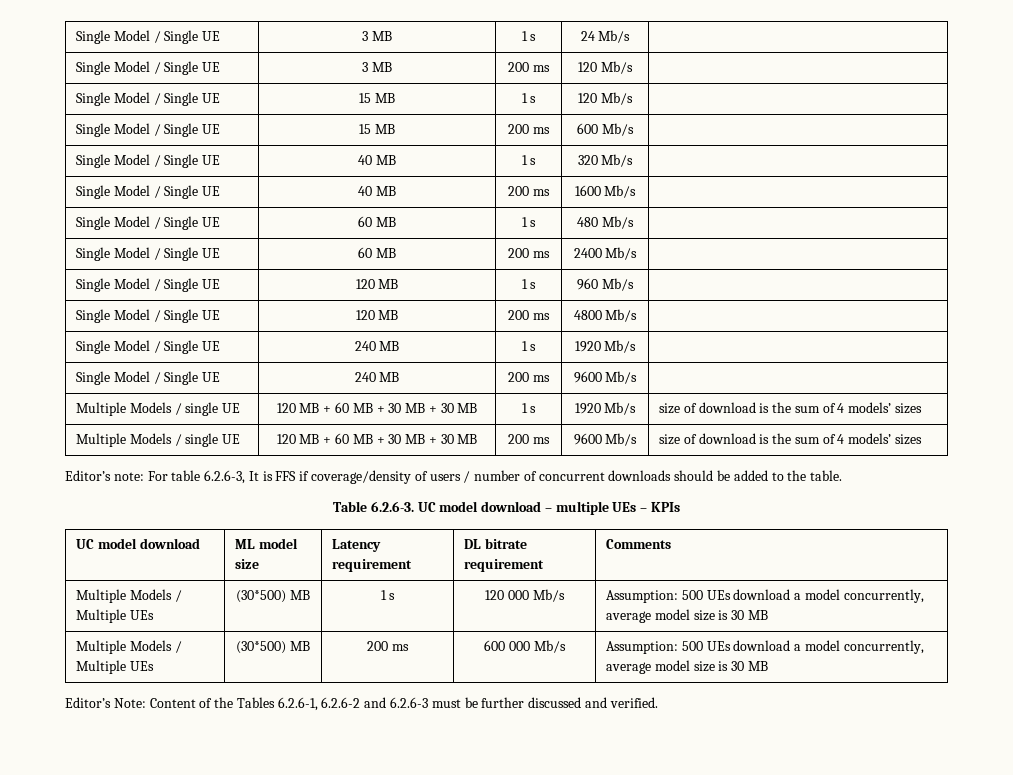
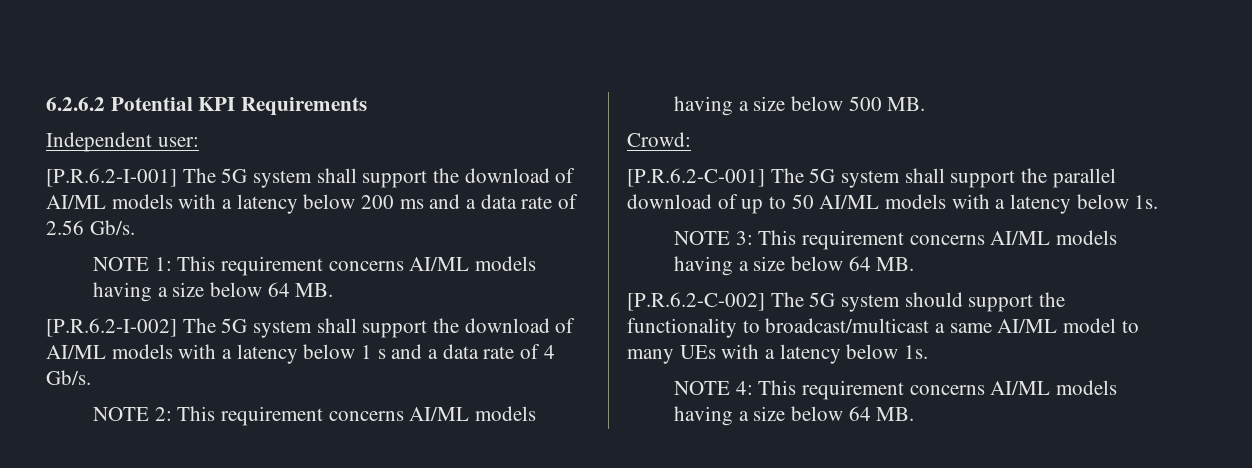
[75,30,221,44] [362,31,392,41] [521,31,537,41] [580,30,631,43] [75,61,221,75] [362,62,392,72] [508,62,550,72] [578,61,633,74] [75,92,221,106] [359,93,395,103] [521,93,537,103] [578,92,633,105] [75,123,221,137] [359,124,395,134] [508,124,550,134] [577,123,634,136] [75,154,221,168] [358,155,396,165] [521,155,537,165] [577,154,634,167] [75,185,221,199] [358,186,396,196] [508,186,550,196] [574,185,637,198] [75,216,221,230] [358,216,396,227] [521,217,537,227] [577,216,634,229] [75,247,221,261] [358,247,396,258] [508,248,550,258] [573,247,638,260] [75,278,221,292] [355,279,399,289] [521,279,537,289] [577,278,634,291] [75,309,221,323] [355,310,399,320] [508,310,550,320] [573,309,638,322] [75,340,221,354] [354,341,400,351] [521,341,537,351] [574,340,637,353] [75,371,221,385] [354,372,400,382] [508,372,550,382] [573,371,638,384] [75,402,241,416] [276,402,478,413] [521,403,537,413] [574,402,637,415] [658,402,922,414] [75,433,241,447] [276,433,478,444] [508,434,550,444] [573,433,638,446] [658,433,922,445] [65,470,843,484] [332,501,681,515] [75,538,200,549] [234,538,298,549] [234,559,259,569] [331,539,381,552] [331,559,412,572] [463,538,527,549] [463,559,544,572] [605,539,671,549] [75,589,182,603] [75,609,154,623] [236,590,310,603] [380,590,396,600] [485,589,565,602] [605,589,924,603] [605,609,768,623] [75,640,182,654] [75,660,154,674] [236,641,310,654] [367,641,409,651] [484,640,566,653] [605,640,924,654] [605,660,768,674] [65,697,658,711] Single Model / Single UE | 3 MB | 1 s | 24 Mb/s | // Single Model / Single UE | 3 MB | 200 ms | 120 Mb/s | // Single Model / Single UE | 15 MB | 1 s | 120 Mb/s | // Single Model / Single UE | 15 MB | 200 ms | 600 Mb/s | // Single Model / Single UE | 40 MB | 1 s | 320 Mb/s | // Single Model / Single UE | 40 MB | 200 ms | 1600 Mb/s | // Single Model / Single UE | 60 MB | 1 s | 480 Mb/s | // Single Model / Single UE | 60 MB | 200 ms | 2400 Mb/s | // Single Model / Single UE | 120 MB | 1 s | 960 Mb/s | // Single Model / Single UE | 120 MB | 200 ms | 4800 Mb/s | // Single Model / Single UE | 240 MB | 1 s | 1920 Mb/s | // Single Model / Single UE | 240 MB | 200 ms | 9600 Mb/s | // Multiple Models / single UE | 120 MB + 60 MB + 30 MB + 30 MB | 1 s | 1920 Mb/s | size of download is the sum of 4 models’ sizes // Multiple Models / single UE | 120 MB + 60 MB + 30 MB + 30 MB | 200 ms | 9600 Mb/s | size of download is the sum of 4 models’ sizes // Editor’s note: For table 6.2.6-3, It is FFS if coverage/density of users / number of concurrent downloads should be added to the table. // Table 6.2.6-3. UC model download – multiple UEs – KPIs // UC model download | ML model size | Latency requirement | DL bitrate requirement | Comments // Multiple Models / Multiple UEs | (30*500) MB | 1 s | 120 000 Mb/s | Assumption: 500 UEs download a model concurrently, average model size is 30 MB // Multiple Models / Multiple UEs | (30*500) MB | 200 ms | 600 000 Mb/s | Assumption: 500 UEs download a model concurrently, average model size is 30 MB // Editor’s Note: Content of the Tables 6.2.6-1, 6.2.6-2 and 6.2.6-3 must be further discussed and verified. -> [46,97,368,116] [46,132,199,152] [46,168,576,188] [46,194,579,214] [46,220,135,235] [93,256,537,276] [93,282,334,302] [46,318,576,338] [46,344,555,364] [46,370,91,385] [93,406,537,426] [674,96,926,116] [627,132,691,147] [627,168,1116,188] [627,194,1159,214] [674,230,1118,250] [674,256,915,276] [627,292,1066,312] [627,318,1139,338] [627,344,929,364] [674,380,1118,400] [674,406,915,426] 6.2.6.2 Potential KPI Requirements // Independent user: // [P.R.6.2-I-001] The 5G system shall support the download of AI/ML models with a latency below 200 ms and a data rate of 2.56 Gb/s. // NOTE 1: This requirement concerns AI/ML models having a size below 64 MB. // [P.R.6.2-I-002] The 5G system shall support the download of AI/ML models with a latency below 1 s and a data rate of 4 Gb/s. // NOTE 2: This requirement concerns AI/ML models having a size below 500 MB. // Crowd: // [P.R.6.2-C-001] The 5G system shall support the parallel download of up to 50 AI/ML models with a latency below 1s. // NOTE 3: This requirement concerns AI/ML models having a size below 64 MB. // [P.R.6.2-C-002] The 5G system should support the functionality to broadcast/multicast a same AI/ML model to many UEs with a latency below 1s. // NOTE 4: This requirement concerns AI/ML models having a size below 64 MB.

